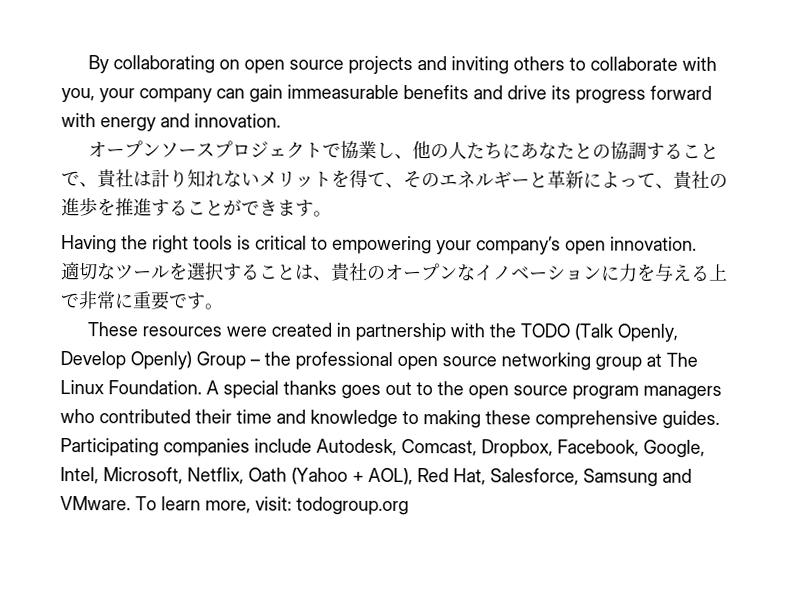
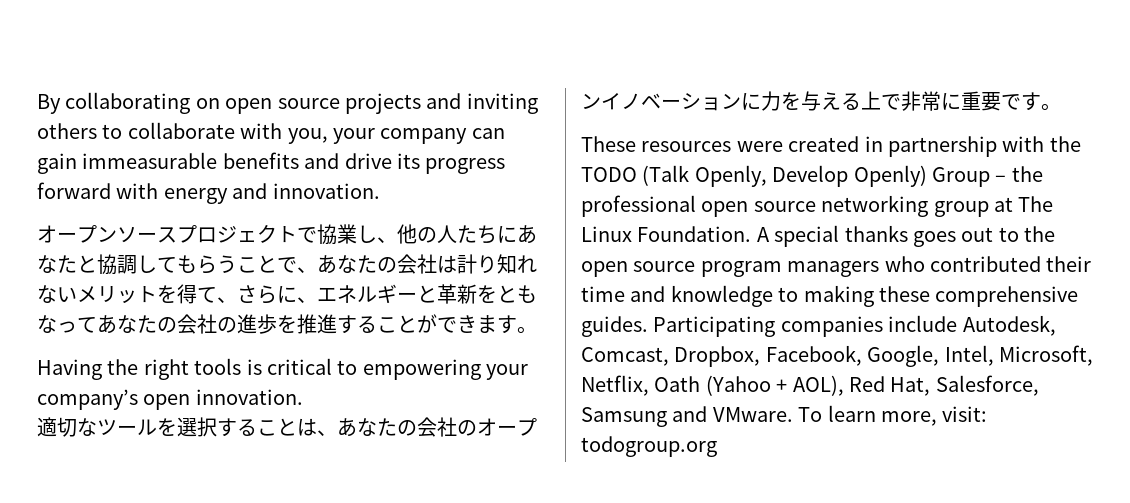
[591,141,719,160] [61,169,117,189] の協調することで、貴 -> [97,254,417,275] 協調してもらうことで、あなたの会
[403,171,440,189] その -> [237,285,317,304] さらに、
[583,170,693,190] によって、貴 -> [477,285,537,303] [37,314,197,334] をともなってあなたの会
[331,262,351,282] 貴 -> [337,417,437,437] あなたの会
[457,264,476,282] な -> (601, 101) none

